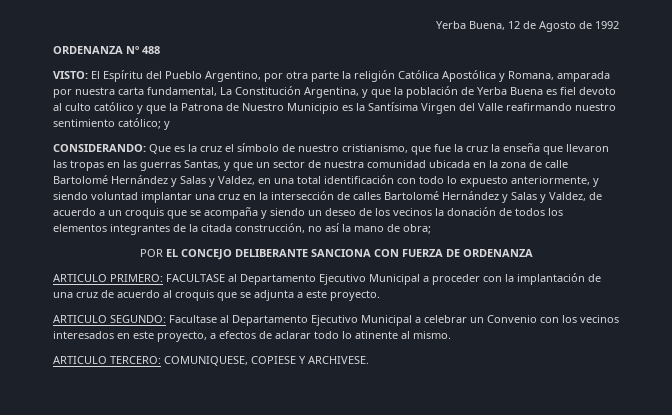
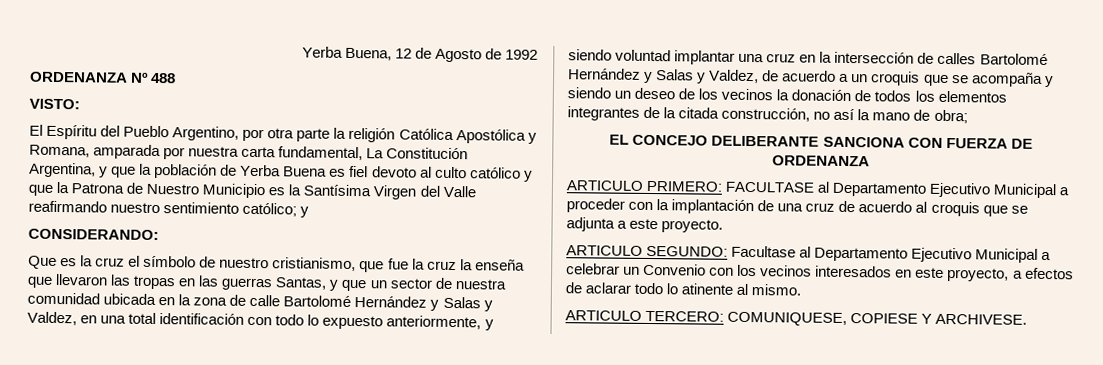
(88, 75) none -> (80, 104) //
(146, 148) none -> (159, 234) //
[139,249,163,257] POR -> (968, 116) none

